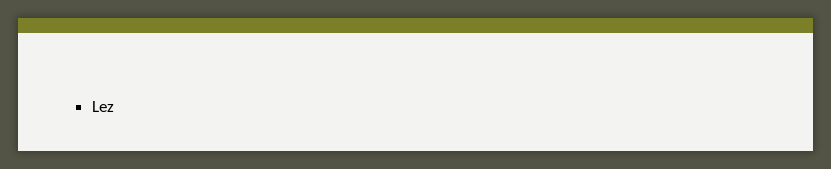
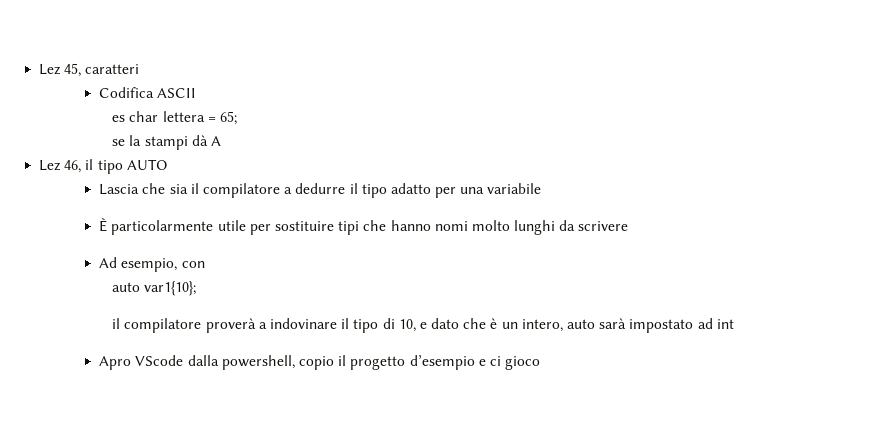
[91,101,114,112] Lez -> [39,63,140,77] [99,87,197,98] [112,111,237,125] [112,135,221,150] [39,159,167,174] [99,183,542,198] [99,218,629,235] [99,257,205,272] [112,281,197,296] [112,318,734,333] [99,355,541,370] Lez 45, caratteri // Codifica ASCII // es char lettera = 65; // se la stampi dà A // Lez 46, il tipo AUTO // Lascia che sia il compilatore a dedurre il tipo adatto per una variabile // È particolarmente utile per sostituire tipi che hanno nomi molto lunghi da scrivere // Ad esempio, con // auto var1{10}; // il compilatore proverà a indovinare il tipo di 10, e dato che è un intero, auto sarà impostato ad int // Apro VScode dalla powershell, copio il progetto d’esempio e ci gioco

